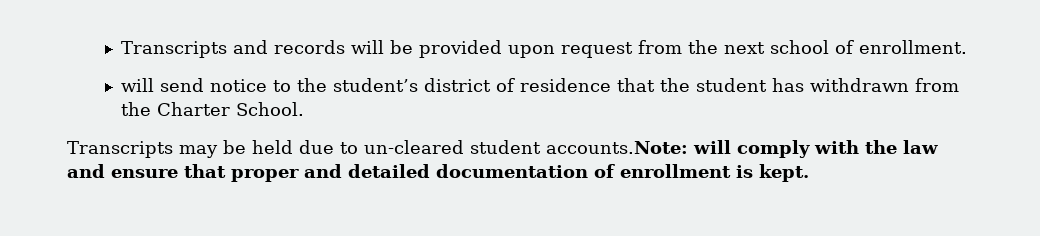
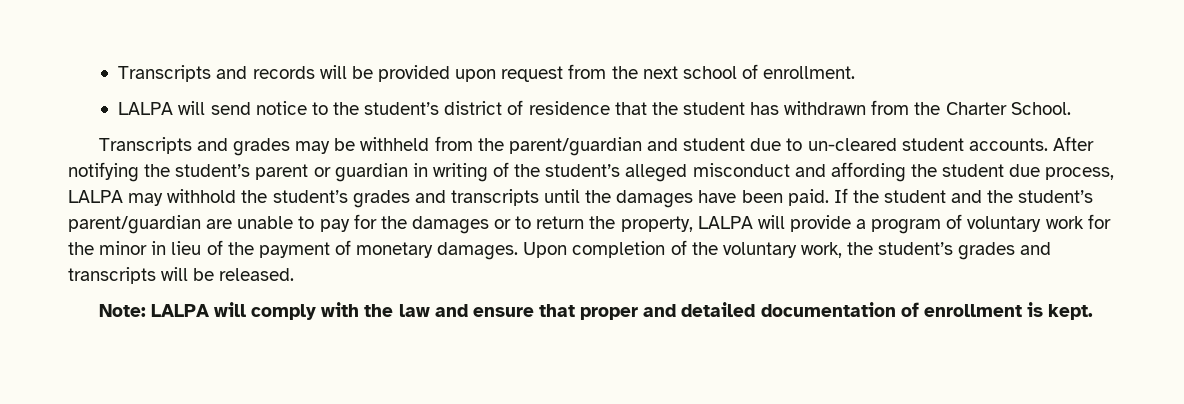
(968, 47) none -> [118,102,174,115] LALPA
[179,140,688,158] may be held due to un-cleared student accounts.Note: -> [196,136,1094,156] [68,162,1115,182] [68,188,1094,208] [68,214,1111,234] [68,240,1052,260] [68,267,295,284] [98,304,210,317] and grades may be withheld from the parent/guardian and student due to un-cleared student accounts. After notifying the student’s parent or guardian in writing of the student’s alleged misconduct and affording the student due process, LALPA may withhold the student’s grades and transcripts until the damages have been paid. If the student and the student’s parent/guardian are unable to pay for the damages or to return the property, LALPA will provide a program of voluntary work for the minor in lieu of the payment of monetary damages. Upon completion of the voluntary work, the student’s grades and transcripts will be released. // Note: LALPA

